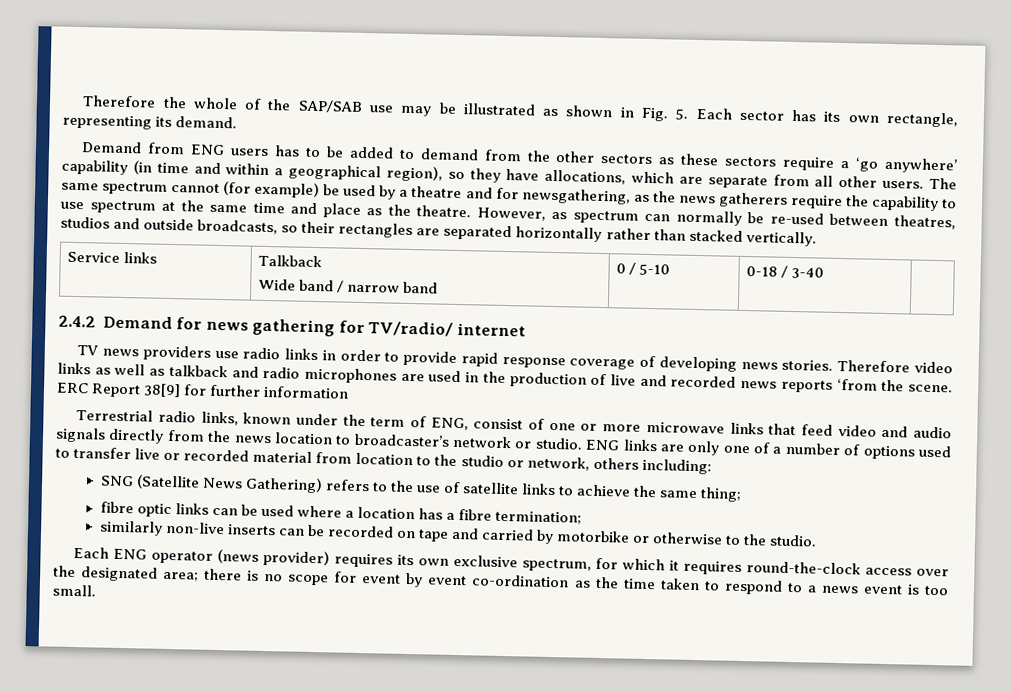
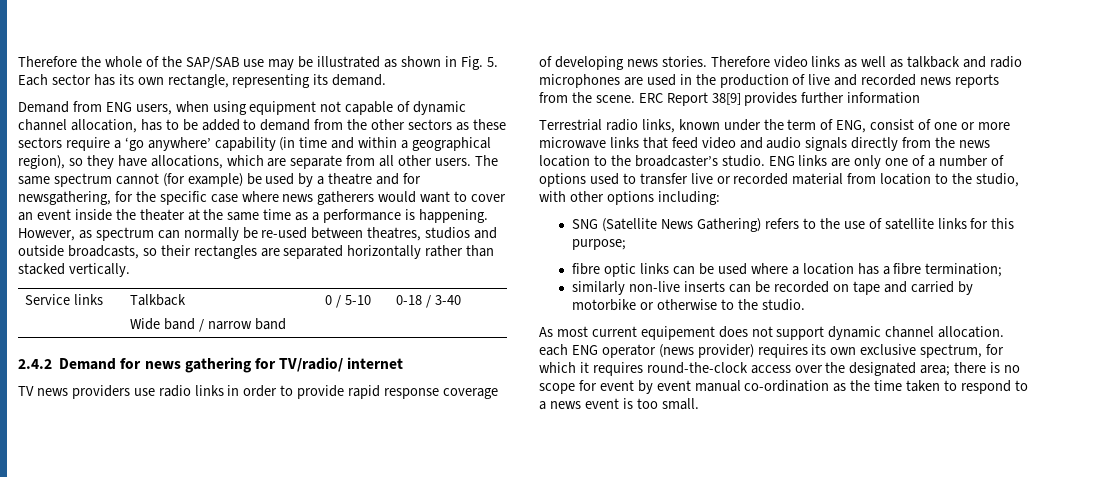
[230,148,270,157] users -> [135,101,467,115] [18,119,137,133] users, when using equipment not capable of dynamic channel allocation,
[633,191,957,212] [60,200,472,218] as the news gatherers require the capability to use spectrum at the same time and place as the theatre. -> [114,191,507,205] [18,209,488,223] for the specific case where news gatherers would want to cover an event inside the theater at the same time as a performance is happening.
[836,378,878,391] ‘from -> [539,92,568,103] from
[183,384,208,396] for -> [744,92,798,106] provides
[353,433,533,449] broadcaster’s network or -> [610,155,718,167] the broadcaster’s
[460,455,639,471] studio or network, others -> [975,173,1019,187] [539,191,654,205] studio, with other options
[558,484,743,502] to achieve the same thing; -> [970,218,1015,229] [572,239,627,250] for this purpose;
[73,547,110,559] Each -> [539,326,1005,340] [539,344,568,356] As most current equipement does not support dynamic channel allocation. each
(468, 580) none -> [694,380,741,392] manual

